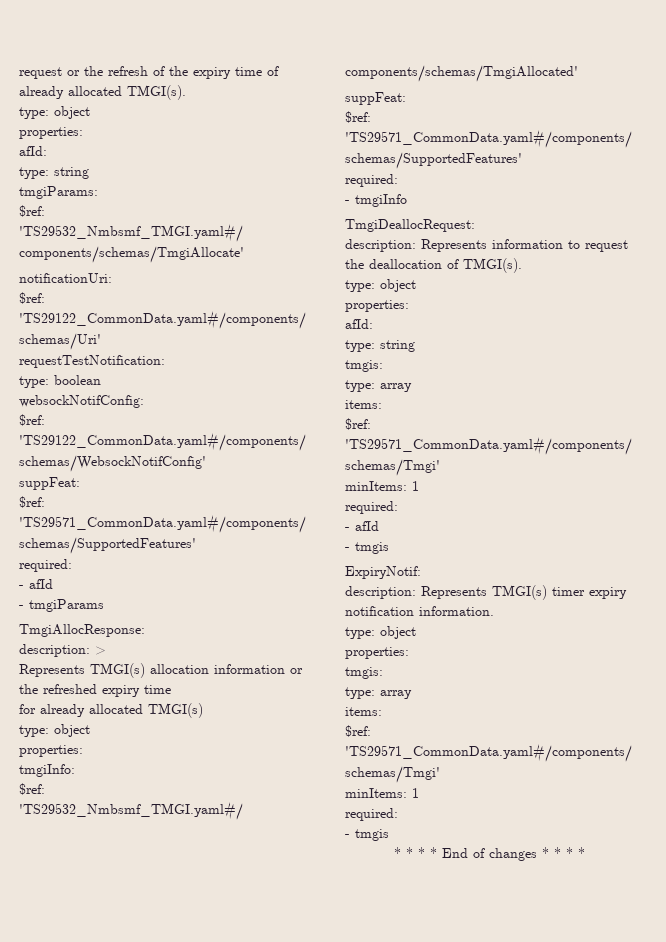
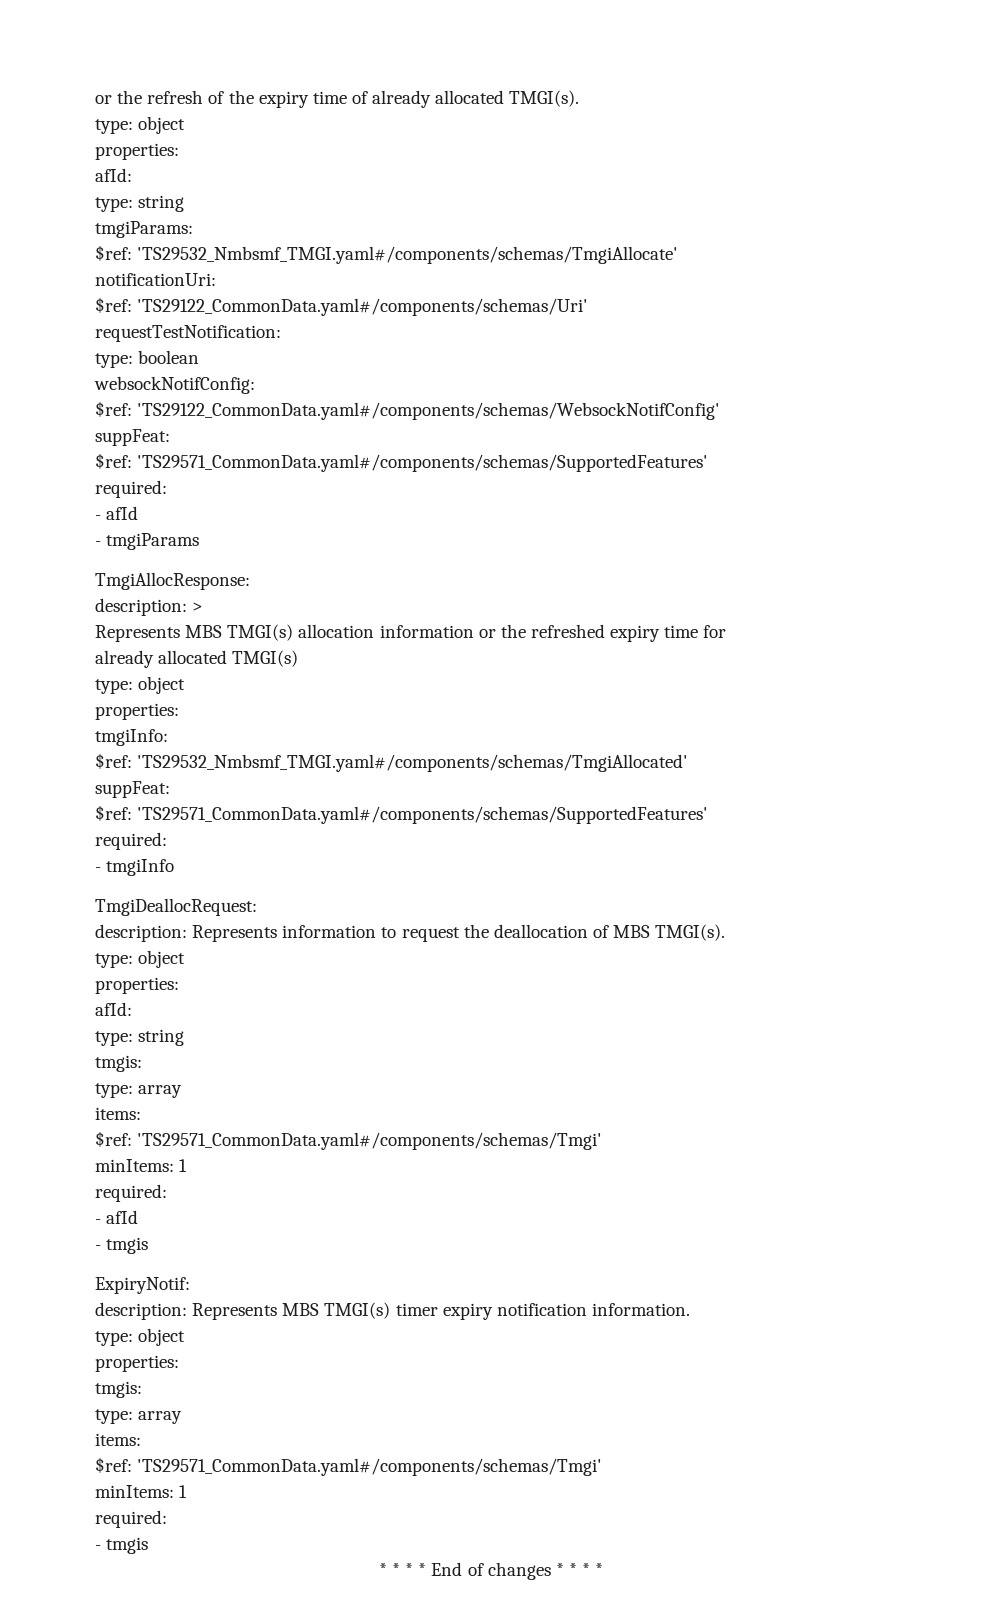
[19,67,62,79] request -> (95, 99) none
(85, 670) none -> [185,625,223,638] MBS
[19,704,36,714] // for -> [703,625,727,638] for //
(459, 264) none -> [613,925,651,938] MBS
(487, 592) none -> [282,1303,320,1316] MBS

